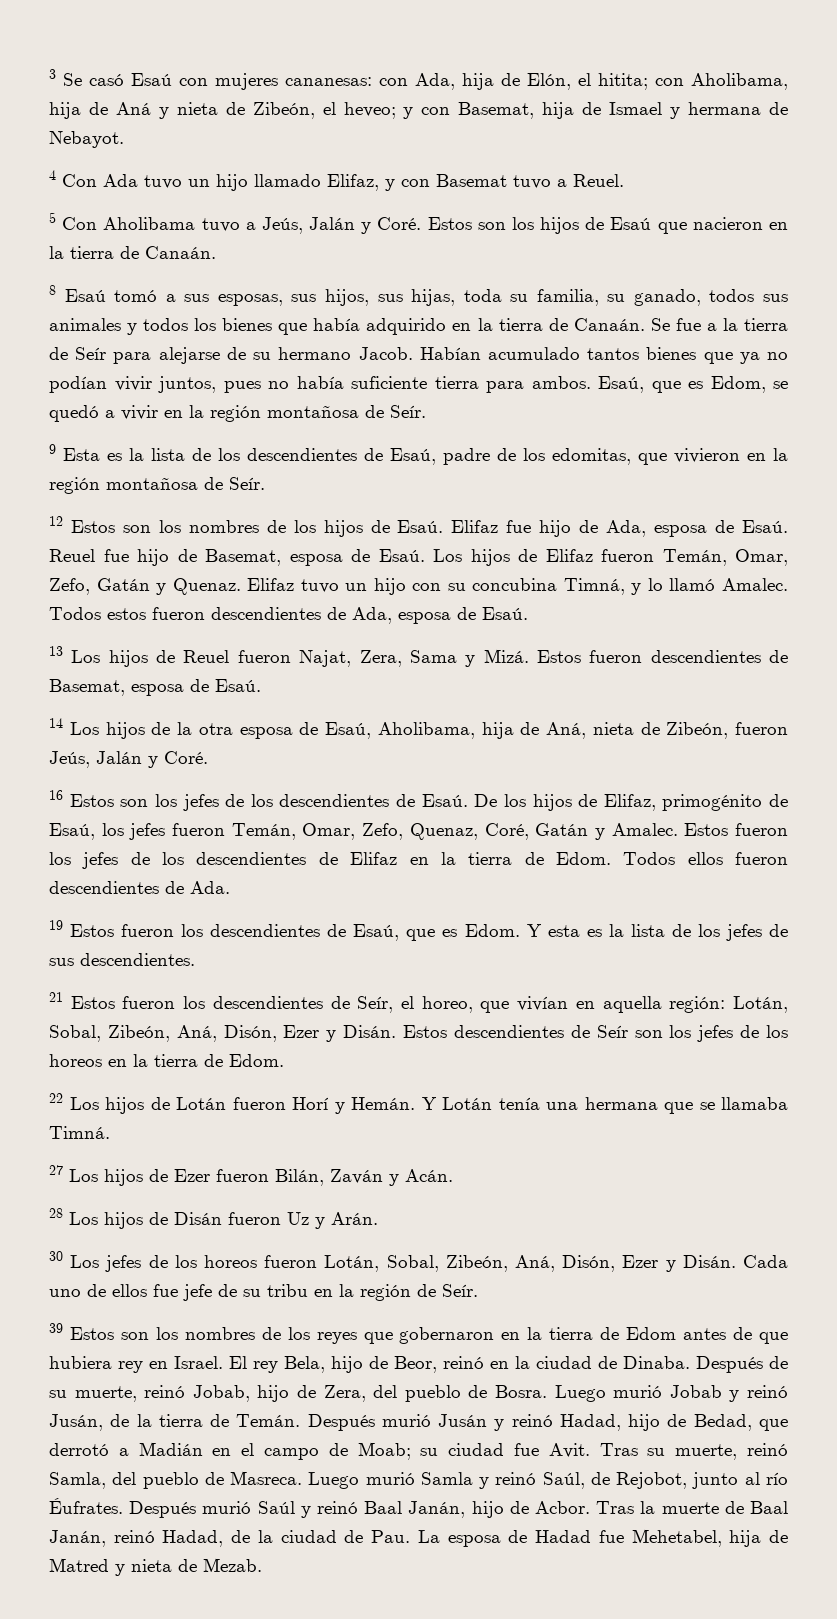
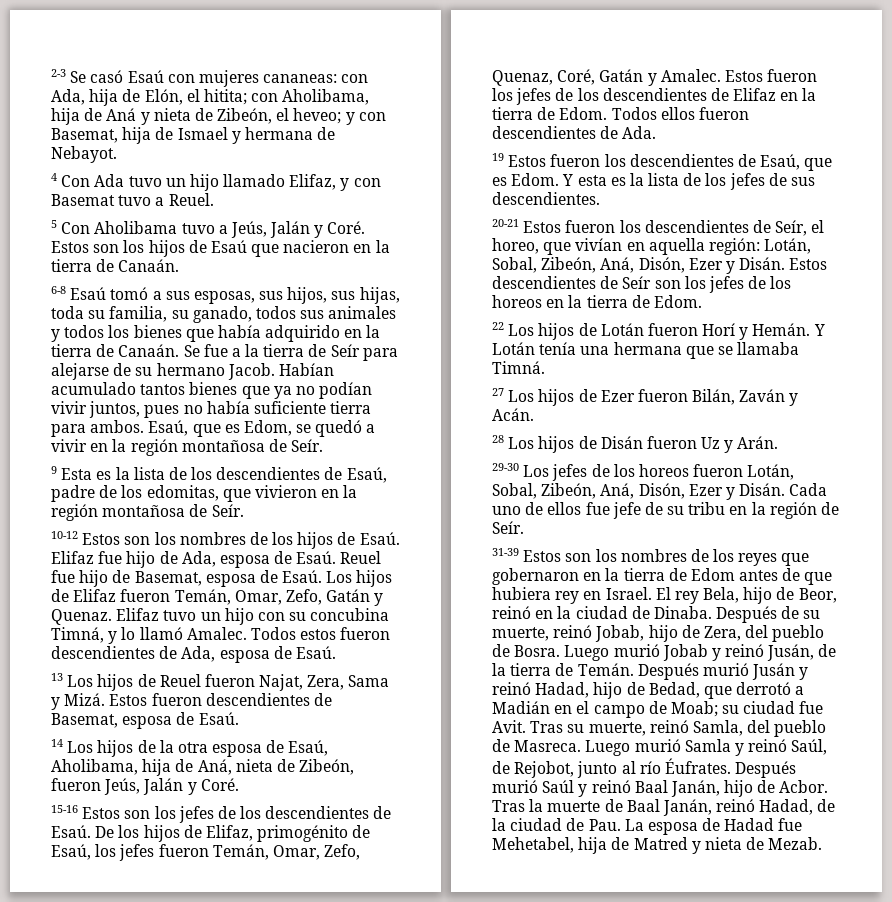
[49,69,56,79] 3 -> [51,69,66,77] 2-3
[285,77,372,86] cananesas: -> [263,74,338,83] cananeas:
[49,285,56,295] 8 -> [51,286,66,294] 6-8
[49,516,63,526] 12 -> [51,531,78,539] 10-12
[49,790,63,800] 16 -> [51,805,78,813] 15-16
[49,992,63,1002] 21 -> [492,219,519,227] 20-21
[49,1251,63,1261] 30 -> [492,463,519,471] 29-30
[49,1323,63,1333] 39 -> [492,548,519,556] 31-39

